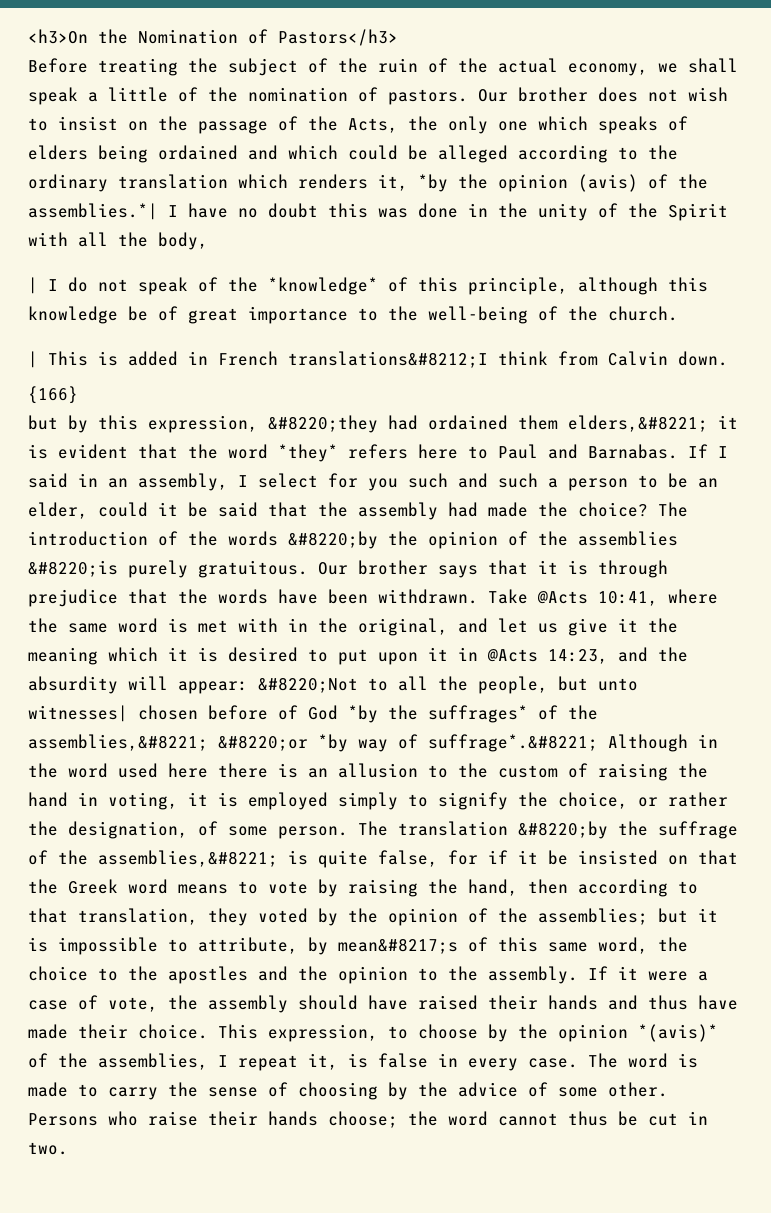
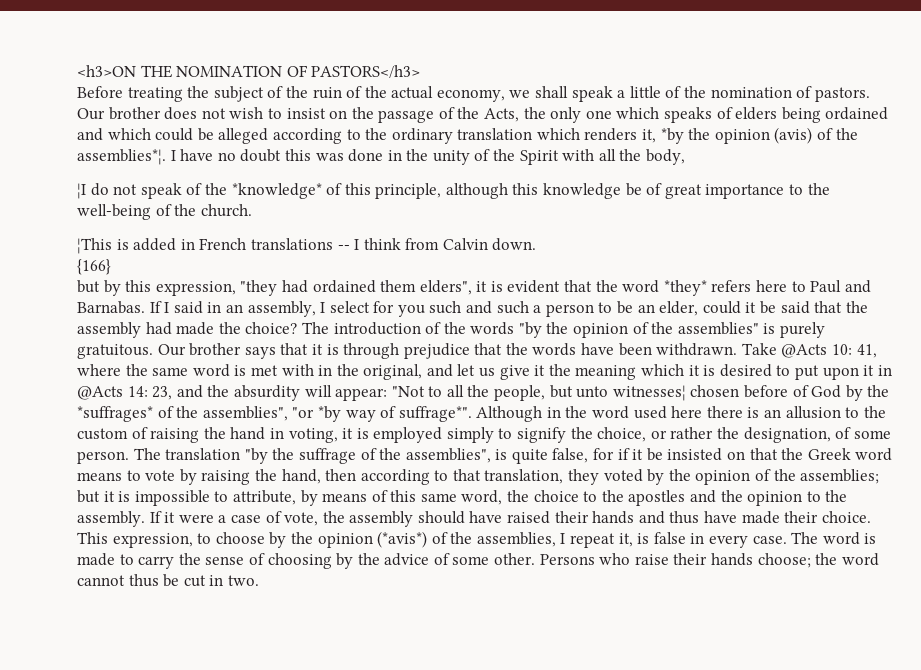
[28,29,398,46] <h3>On the Nomination of Pastors</h3> -> [77,65,421,78] <h3>ON THE NOMINATION OF PASTORS</h3>
[28,203,158,220] assemblies.*| -> [77,149,166,165] assemblies*¦.
[28,277,58,294] | I -> [77,183,86,199] ¦I
[28,351,88,368] | This -> [77,238,112,254] ¦This
[288,351,488,368] translations&#8212;I -> [250,238,360,250] translations -- I
[268,415,378,433] &#8220;they -> [240,280,278,296] "they
[568,415,708,432] elders,&#8221; -> [419,280,472,295] elders",
[288,531,678,549] [28,560,118,577] &#8220;by the opinion of the assemblies &#8220;is -> [518,322,776,338] "by the opinion of the assemblies" is
[598,591,658,606] 10:41, -> [832,344,877,358] 10: 41,
[548,649,608,664] 14:23, -> [127,386,173,400] 14: 23,
[258,677,358,693] &#8220;Not -> [391,386,425,397] "Not
[28,705,128,722] witnesses| -> [612,385,686,401] witnesses¦
[348,705,598,723] [28,734,308,751] *by the suffrages* of the assemblies,&#8221; &#8220;or -> [845,385,890,401] [77,406,315,422] by the *suffrages* of the assemblies", "or
[428,734,598,752] suffrage*.&#8221; -> [398,406,472,422] suffrage*".
[518,821,608,839] &#8220;by -> [244,448,268,464] "by
[98,850,278,867] assemblies,&#8221; -> [405,448,491,463] assemblies",
[338,938,458,954] mean&#8217;s -> [322,493,368,502] means
[638,1024,718,1042] *(avis)* -> [377,531,428,548] (*avis*)

